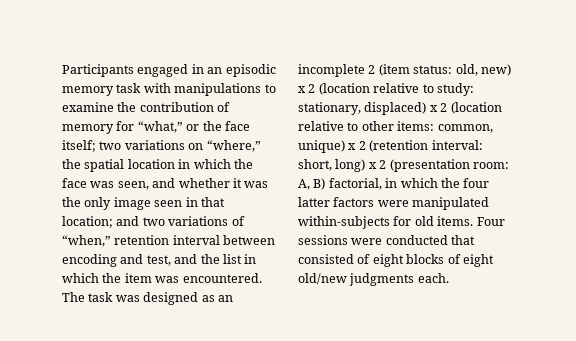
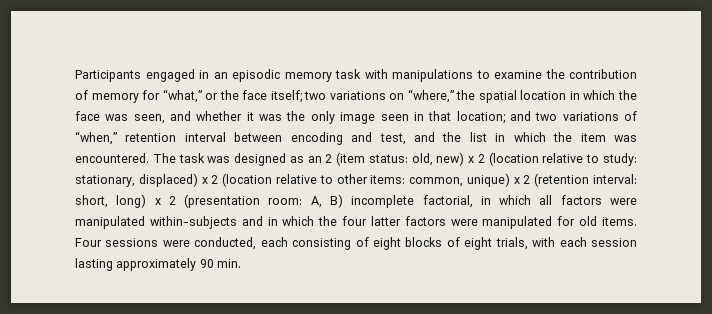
[298,64,365,77] incomplete -> (322, 159) none
(326, 184) none -> [351,195,415,208] incomplete
(438, 183) none -> [539,195,637,205] [75,216,315,229] all factors were manipulated within-subjects and in which
[298,216,390,229] within-subjects -> (553, 222) none
[385,235,476,245] [298,254,354,264] conducted that consisted -> [194,237,352,250] conducted, each consisting
[298,273,449,286] old/new judgments each. -> [495,237,638,250] [75,258,242,271] trials, with each session lasting approximately 90 min.

